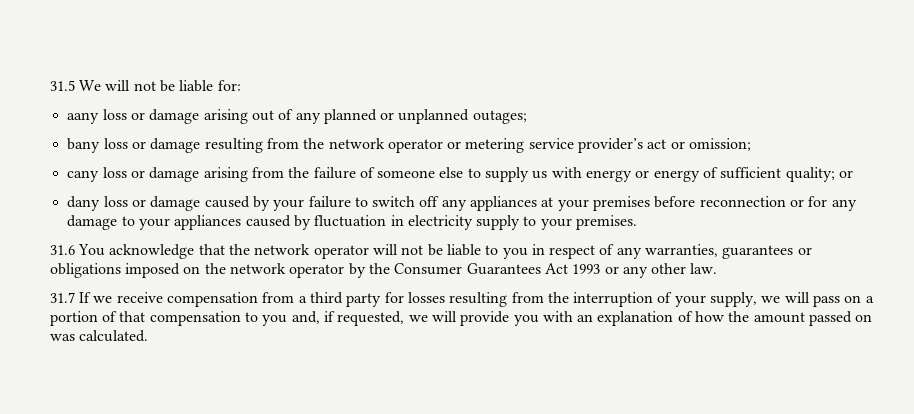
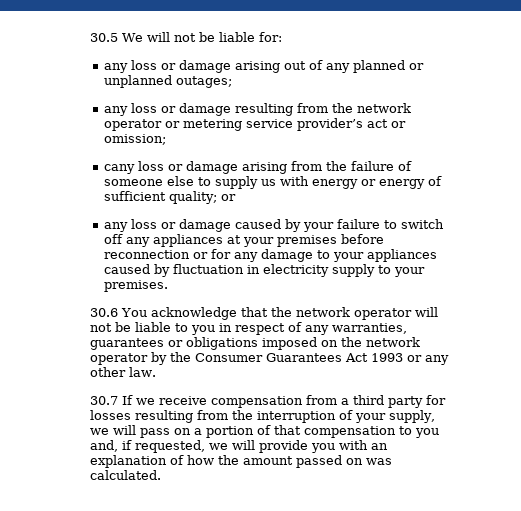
[49,80,75,91] 31.5 -> [90,33,119,42] 30.5
[67,112,100,124] aany -> [104,63,129,73] any
[67,138,101,153] bany -> [104,106,129,116] any
[67,196,101,211] dany -> [104,222,129,232] any
[49,245,75,255] 31.6 -> [90,308,119,317] 30.6
[49,292,75,303] 31.7 -> [90,396,119,405] 30.7

